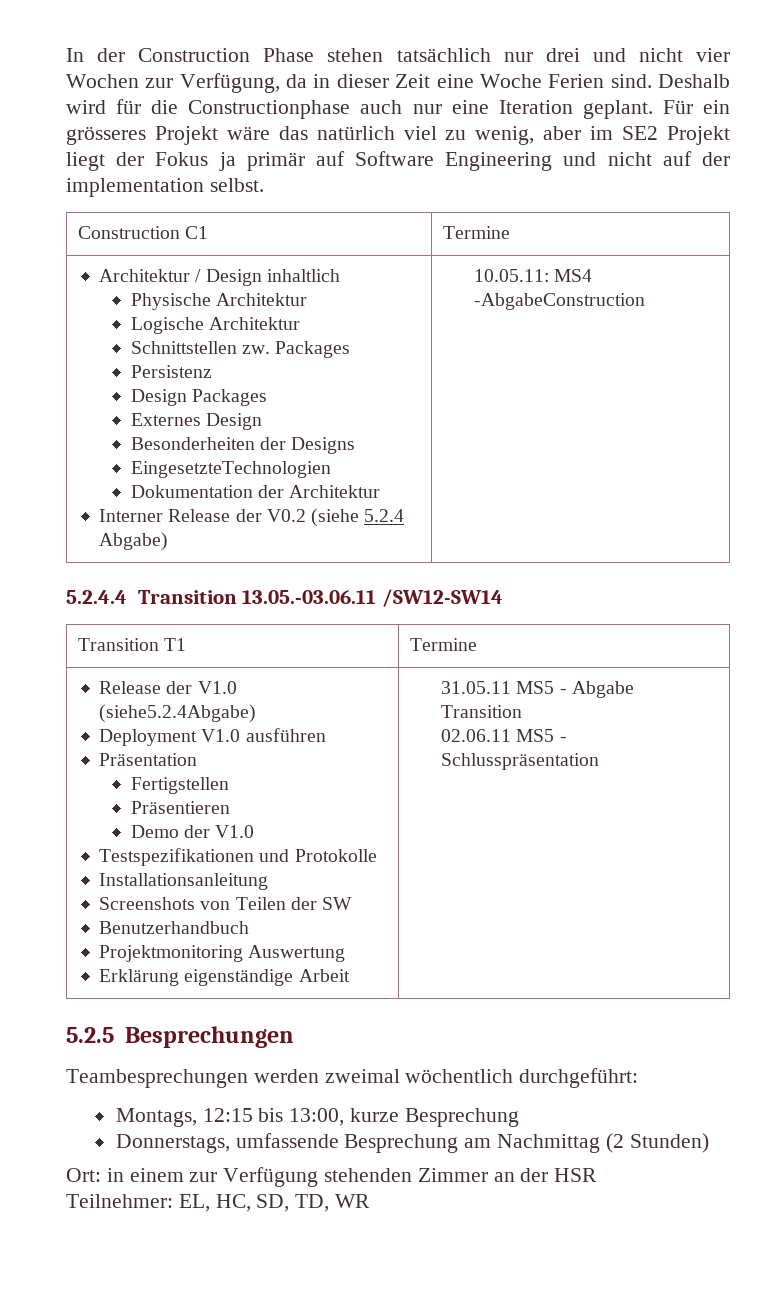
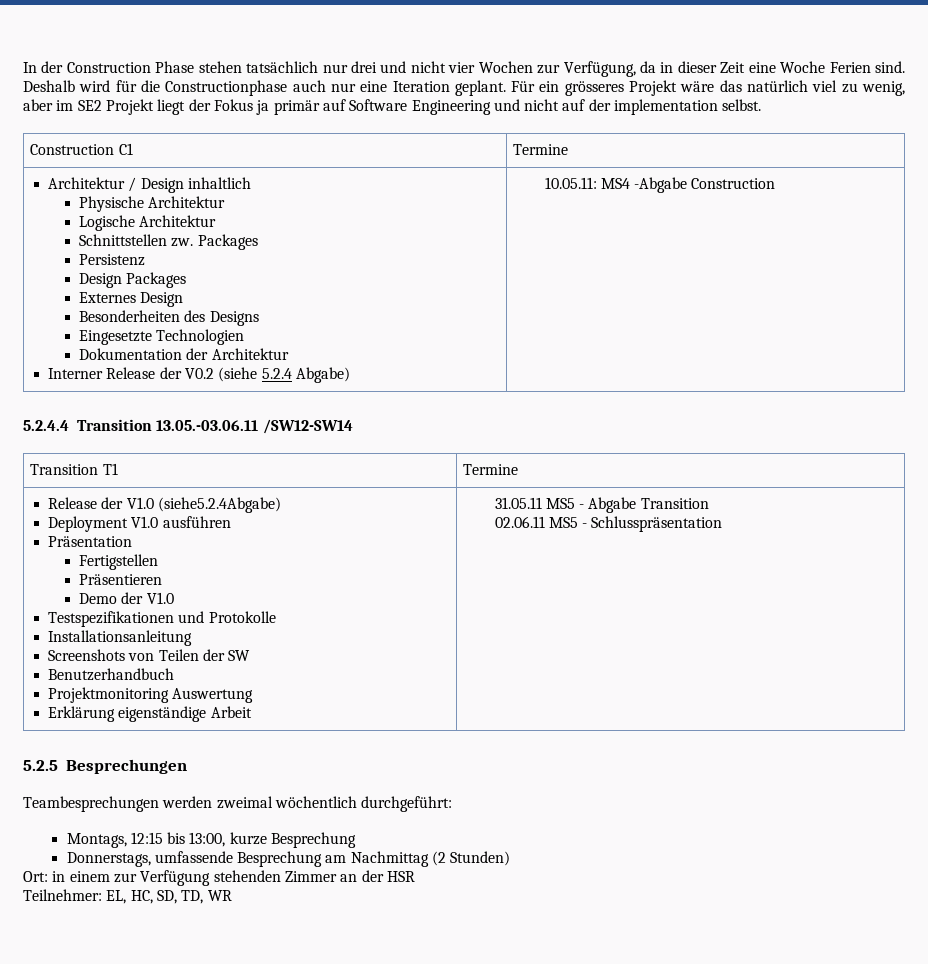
[259,437,286,450] der -> [184,310,206,322] des
[130,461,331,478] EingesetzteTechnologien -> [79,329,245,345] Eingesetzte Technologien
[474,293,646,310] -AbgabeConstruction -> [634,177,776,193] -Abgabe Construction

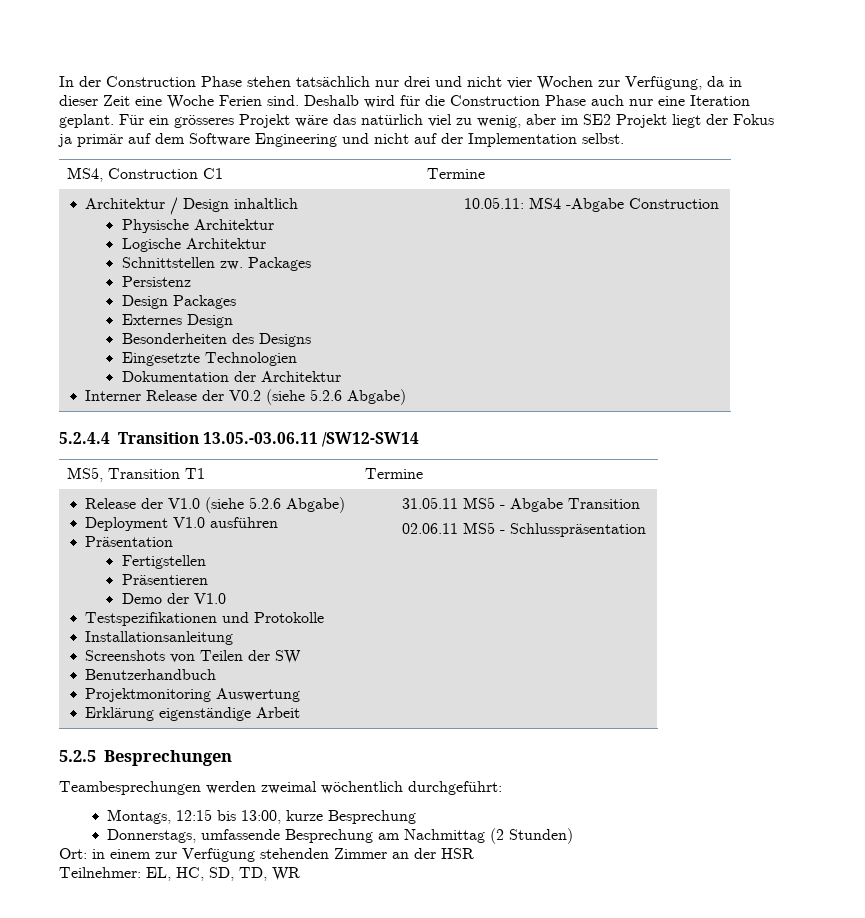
[165,80,288,96] Constructionphase -> [450,95,586,106] Construction Phase
(346, 105) none -> [155,133,185,144] dem
[614,99,719,115] implementation -> [468,133,577,147] Implementation
(762, 105) none -> [67,167,104,182] MS4,
[261,368,292,379] 5.2.4 -> [310,389,343,401] 5.2.6
(353, 426) none -> [67,467,104,482] MS5,
[157,497,281,513] (siehe5.2.4Abgabe) -> [205,497,346,513] (siehe 5.2.6 Abgabe)

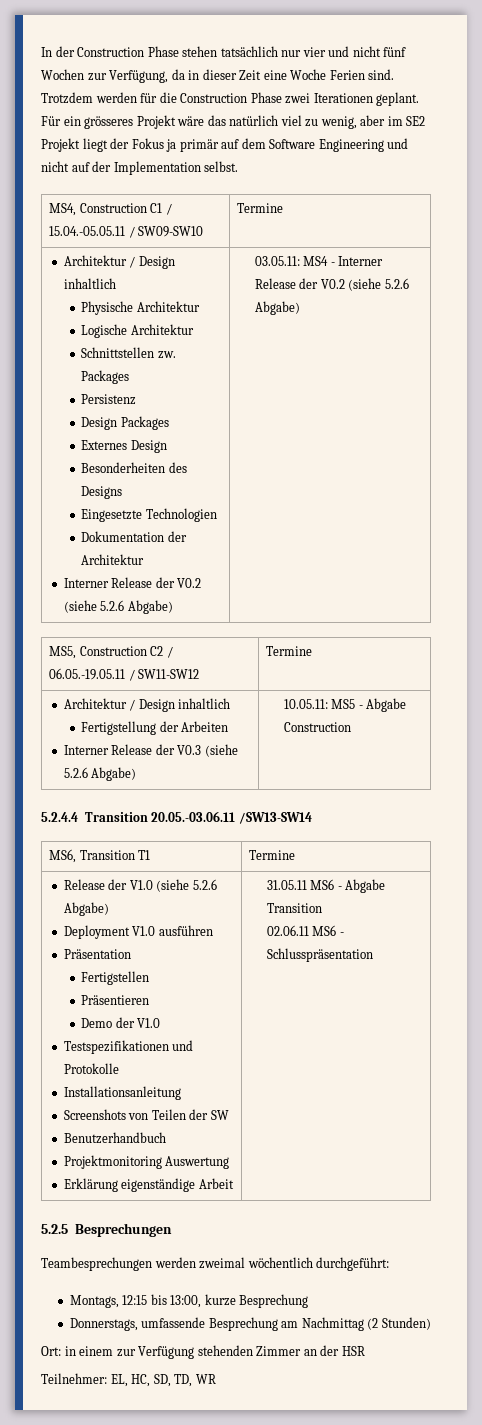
[404,76,532,89] drei und nicht vier -> [302,46,407,57] vier und nicht fünf
[304,95,395,108] Deshalb wird -> [41,92,137,104] Trotzdem werden
[591,95,750,106] auch nur eine Iteration -> [285,93,373,104] zwei Iterationen
(224, 173) none -> [165,203,172,215] [49,226,204,238] / 15.04.-05.05.11 / SW09-SW10
[464,197,625,212] 10.05.11: MS4 -Abgabe -> [254,256,384,266] [254,278,409,291] [254,301,300,315] [49,646,173,659] [49,668,200,681] [266,646,313,656] [63,698,231,712] [81,721,229,735] [63,744,238,757] [63,767,137,781] [283,698,407,712] 03.05.11: MS4 - Interner Release der V0.2 (siehe 5.2.6 Abgabe) // MS5, Construction C2 / 06.05.-19.05.11 / SW11-SW12 | Termine // Architektur / Design inhaltlich // Fertigstellung der Arbeiten // Interner Release der V0.3 (siehe 5.2.6 Abgabe) | 10.05.11: MS5 - Abgabe
[203,432,420,447] [67,467,104,482] 13.05.-03.06.11 /SW12-SW14 // MS5, -> [151,811,312,824] [49,849,77,863] 20.05.-03.06.11 /SW13-SW14 // MS6,
[463,497,496,509] MS5 -> [310,879,335,890] MS6
[463,522,496,534] MS5 -> [312,925,337,936] MS6

